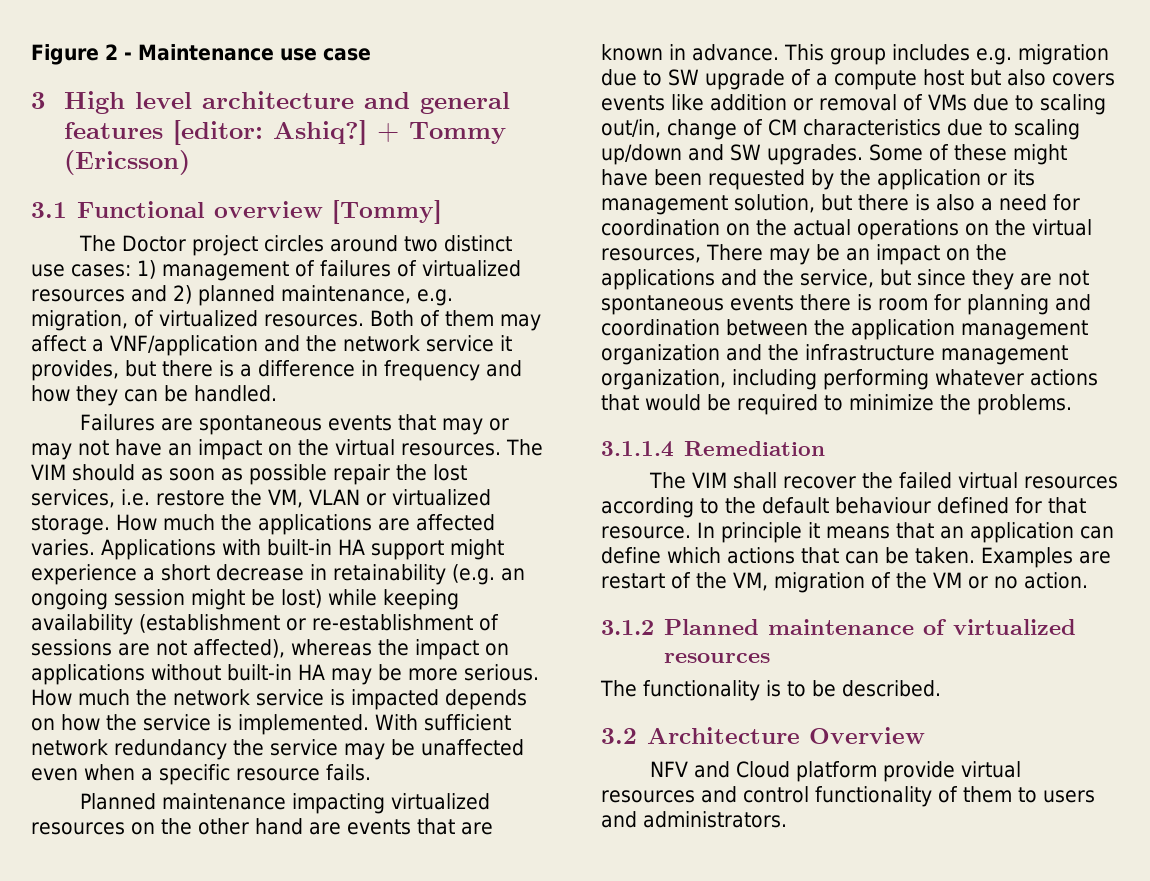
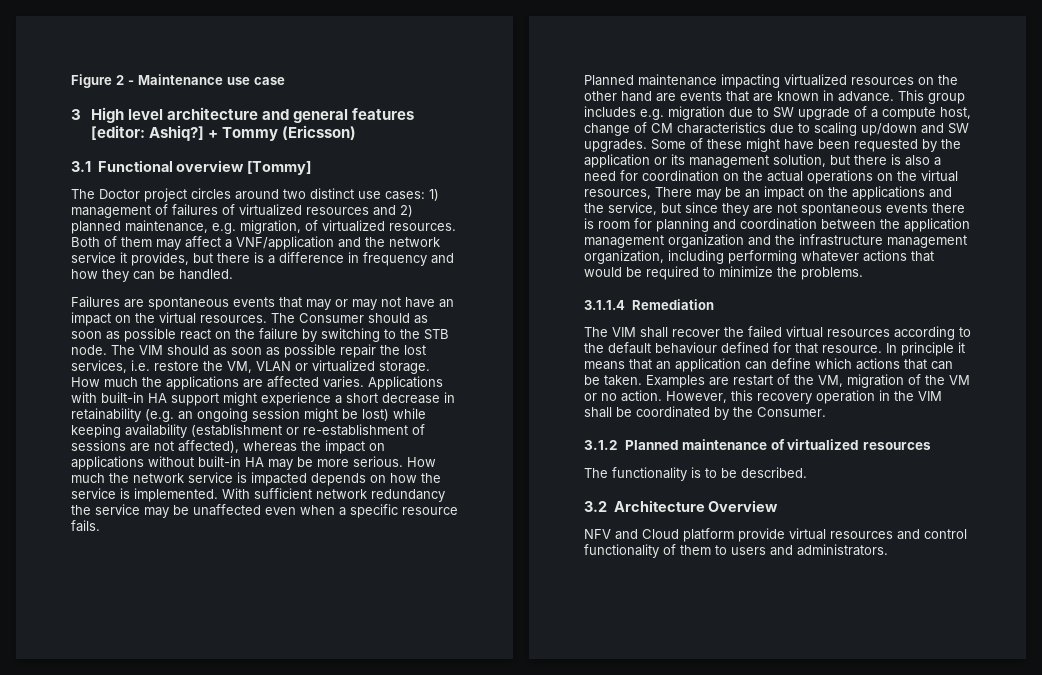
(543, 447) none -> [299,313,428,324] [71,328,449,342] [71,345,135,355] Consumer should as soon as possible react on the failure by switching to the STB node. The
[923,69,1115,86] [601,94,1106,115] [601,119,661,138] host but also covers events like addition or removal of VMs due to scaling out/in, -> [940,107,971,119] host,
(1088, 580) none -> [666,390,942,404] [584,406,826,420] However, this recovery operation in the VIM shall be coordinated by the Consumer.

